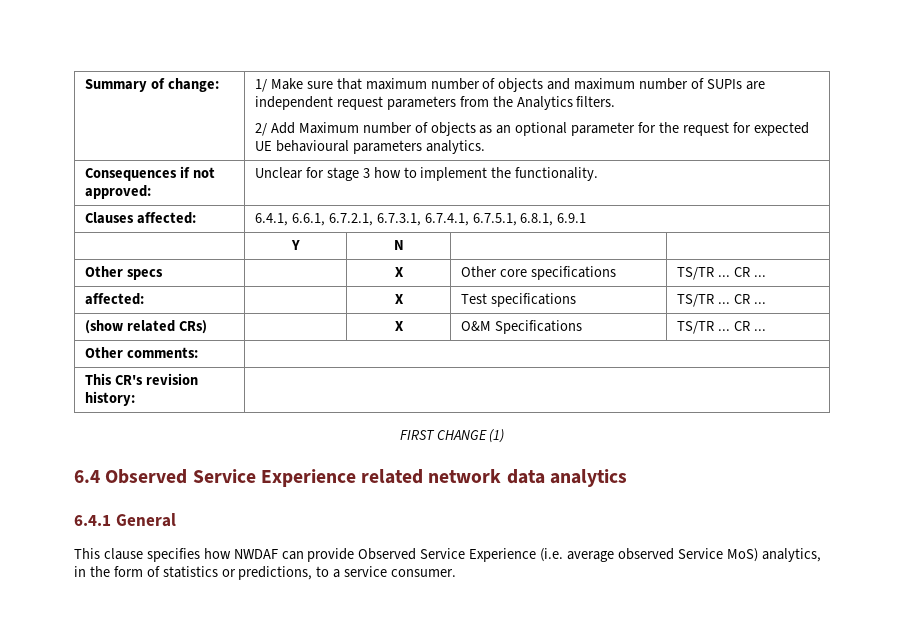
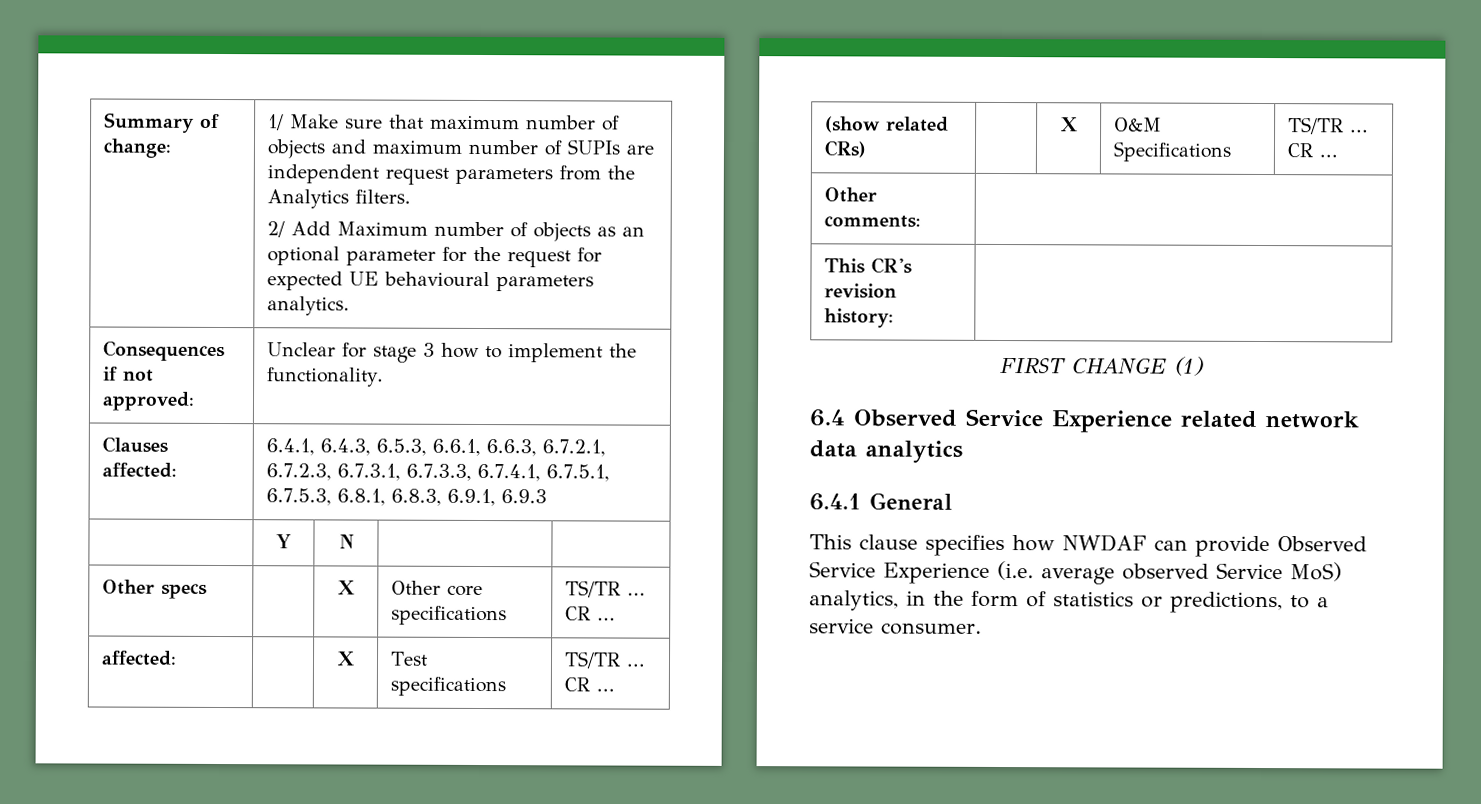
[291,213,587,226] 6.6.1, 6.7.2.1, 6.7.3.1, 6.7.4.1, 6.7.5.1, 6.8.1, 6.9.1 -> [319,438,605,457] [265,463,609,482] [265,488,547,507] 6.4.3, 6.5.3, 6.6.1, 6.6.3, 6.7.2.1, 6.7.2.3, 6.7.3.1, 6.7.3.3, 6.7.4.1, 6.7.5.1, 6.7.5.3, 6.8.1, 6.8.3, 6.9.1, 6.9.3

